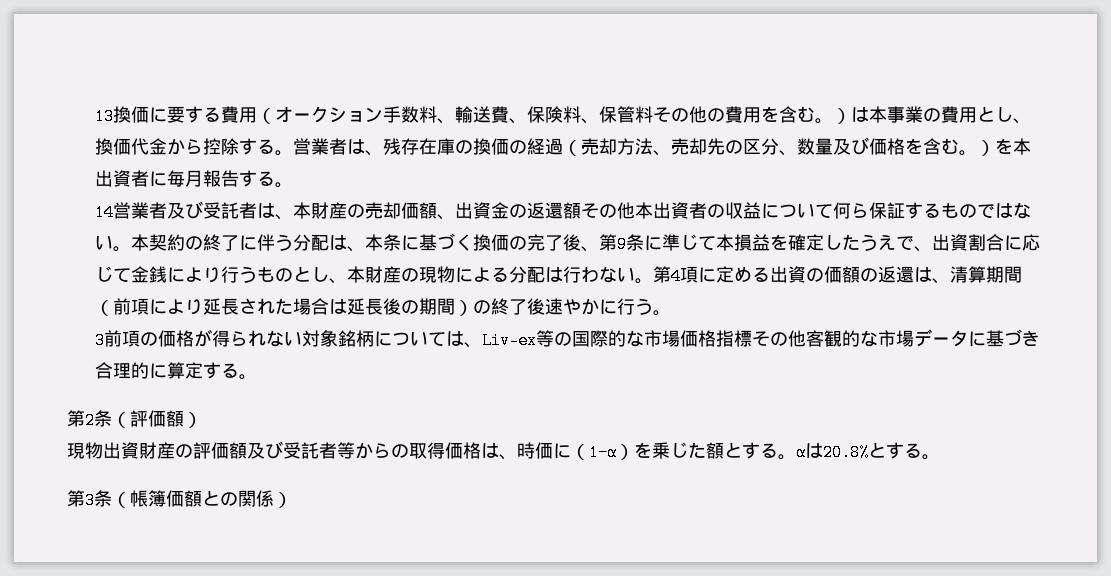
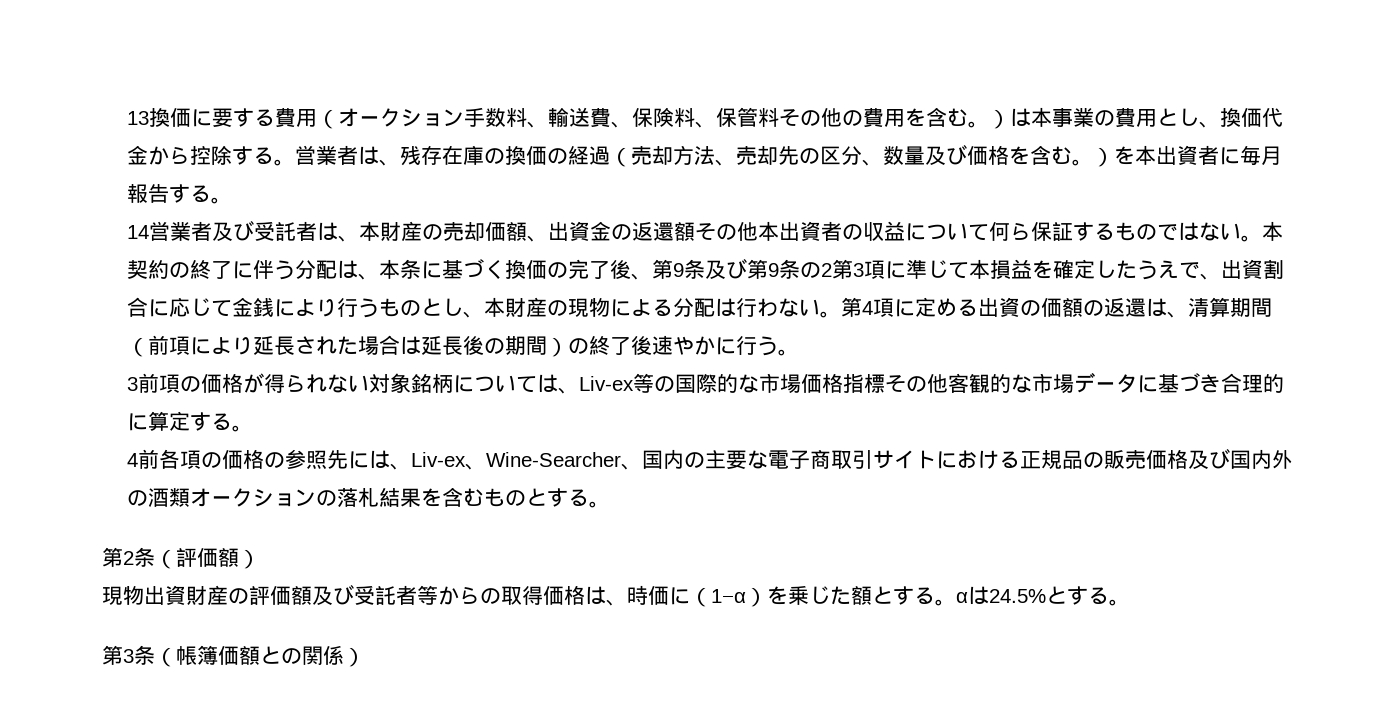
(644, 242) none -> [704,259,885,279] 及び第9条の2第3項
(257, 377) none -> [126,449,1293,470] [126,487,610,508] // 4前各項の価格の参照先には、Liv-ex、Wine-Searcher、国内の主要な電子商取引サイトにおける正規品の販売価格及び国内外の酒類オークションの落札結果を含むものとする。
[823,444,869,461] 20.8% -> [989,589,1046,603] 24.5%

